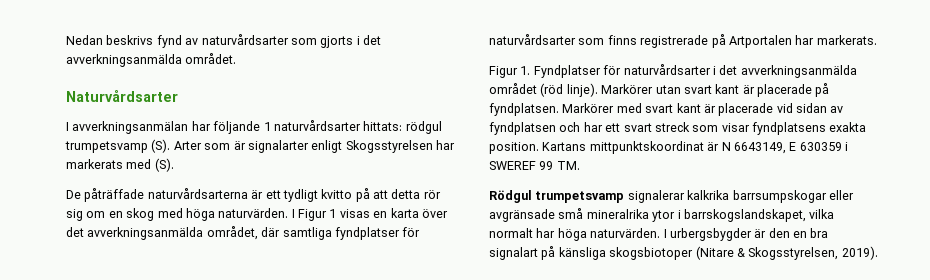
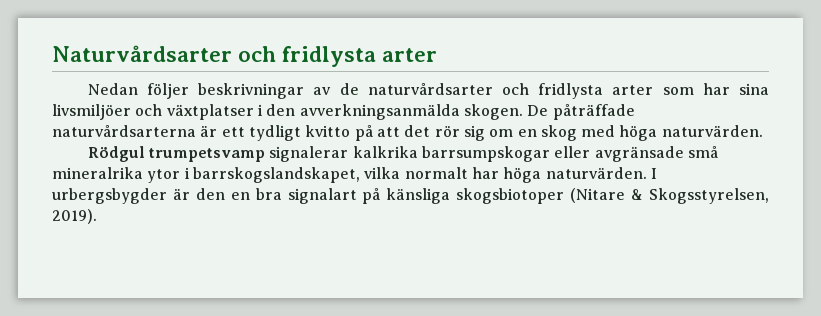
[66,34,381,48] [66,53,237,67] [66,90,178,102] [66,120,442,134] [65,139,455,153] [66,158,174,172] Nedan beskrivs fynd av naturvårdsarter som gjorts i det avverkningsanmälda området. // Naturvårdsarter // I avverkningsanmälan har följande 1 naturvårdsarter hittats: rödgul trumpetsvamp (S). Arter som är signalarter enligt Skogsstyrelsen har markerats med (S). // -> [52,45,438,67] [87,83,769,99] [52,104,523,120] Naturvårdsarter och fridlysta arter // Nedan följer beskrivningar av de naturvårdsarter och fridlysta arter som har sina livsmiljöer och växtplatser i den avverkningsanmälda skogen.
[391,189,421,199] detta -> [404,125,431,137] det
[291,208,448,221] [66,226,421,240] [489,34,877,48] [489,64,857,78] [489,83,830,97] [489,103,844,116] [489,122,867,135] [489,141,848,154] [489,161,580,170] I Figur 1 visas en karta över det avverkningsanmälda området, där samtliga fyndplatser för naturvårdsarter som finns registrerade på Artportalen har markerats. // Figur 1. Fyndplatser för naturvårdsarter i det avverkningsanmälda området (röd linje). Markörer utan svart kant är placerade på fyndplatsen. Markörer med svart kant är placerade vid sidan av fyndplatsen och har ett svart streck som visar fyndplatsens exakta position. Kartans mittpunktskoordinat är N 6643149, E 630359 i SWEREF 99 TM. -> (763, 131) none

